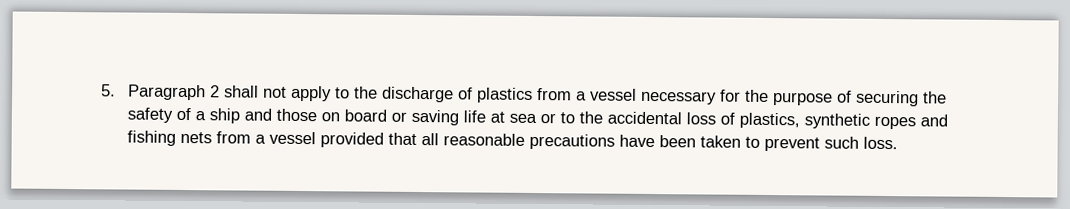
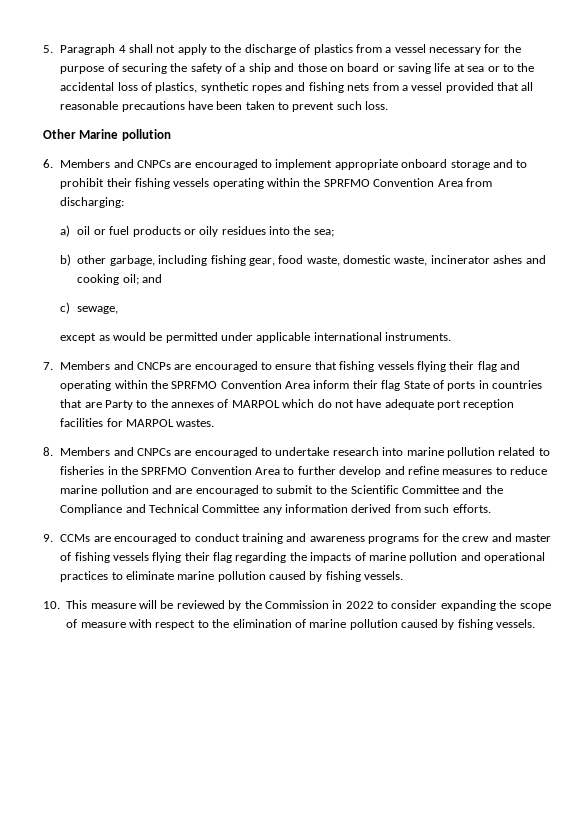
[209,85,220,98] 2 -> [118,45,126,53] 4
(898, 143) none -> [43,129,171,141] [43,159,528,170] [60,178,492,189] [60,197,125,208] [60,225,334,237] [60,254,546,266] [77,274,163,285] [60,302,119,314] [60,332,452,343] [43,361,521,372] [60,380,543,391] [60,399,515,410] [60,418,215,427] [43,447,550,458] [60,466,548,477] [60,485,503,496] [60,504,491,515] [43,533,552,544] [60,552,546,563] [60,571,404,582] [43,600,551,611] [66,619,536,630] // Other Marine pollution // 6. Members and CNPCs are encouraged to implement appropriate onboard storage and to prohibit their fishing vessels operating within the SPRFMO Convention Area from discharging: // a) oil or fuel products or oily residues into the sea; // b) other garbage, including fishing gear, food waste, domestic waste, incinerator ashes and cooking oil; and // c) sewage, // except as would be permitted under applicable international instruments. // 7. Members and CNCPs are encouraged to ensure that fishing vessels flying their flag and operating within the SPRFMO Convention Area inform their flag State of ports in countries that are Party to the annexes of MARPOL which do not have adequate port reception facilities for MARPOL wastes. // 8. Members and CNPCs are encouraged to undertake research into marine pollution related to fisheries in the SPRFMO Convention Area to further develop and refine measures to reduce marine pollution and are encouraged to submit to the Scientific Committee and the Compliance and Technical Committee any information derived from such efforts. // 9. CCMs are encouraged to conduct training and awareness programs for the crew and master of fishing vessels flying their flag regarding the impacts of marine pollution and operational practices to eliminate marine pollution caused by fishing vessels. // 10. This measure will be reviewed by the Commission in 2022 to consider expanding the scope of measure with respect to the elimination of marine pollution caused by fishing vessels.

